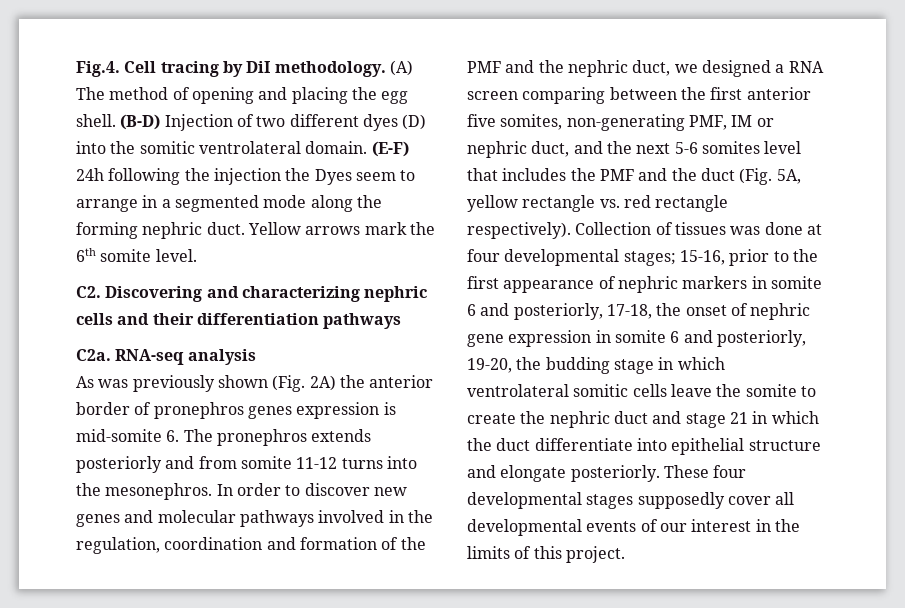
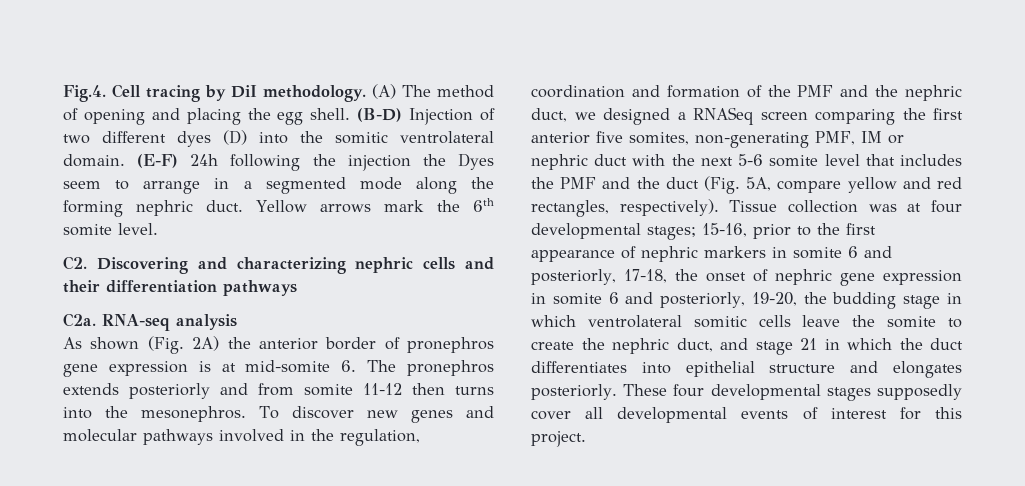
[98,375,215,392] was previously -> (82, 343) none
[247,406,292,419] genes -> [63,364,98,377] gene
(396, 408) none -> [221,363,236,372] at
(338, 463) none -> [412,383,445,395] then
[216,483,301,496] In order to -> [259,406,280,419] To
[788,61,824,73] RNA -> [693,107,754,125] RNASeq
[609,87,677,100] between -> (895, 117) none
[531,141,603,157] duct, and -> [594,154,666,166] duct with
[701,141,760,154] somites -> [769,155,819,167] somite
[467,195,729,212] [467,222,803,239] yellow rectangle vs. red rectangle respectively). Collection of tissues was done -> [777,177,962,193] [531,199,897,217] compare yellow and red rectangles, respectively). Tissue collection was
[613,411,648,424] duct -> [676,338,713,352] duct,
[534,438,633,451] differentiate -> [531,361,627,373] differentiates
[500,465,567,482] elongate -> [893,361,962,378] elongates
[659,519,800,532] [467,546,532,559] our interest in the limits of -> [830,407,921,420] interest for

